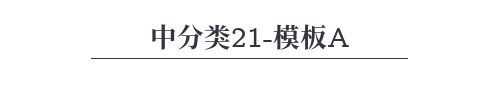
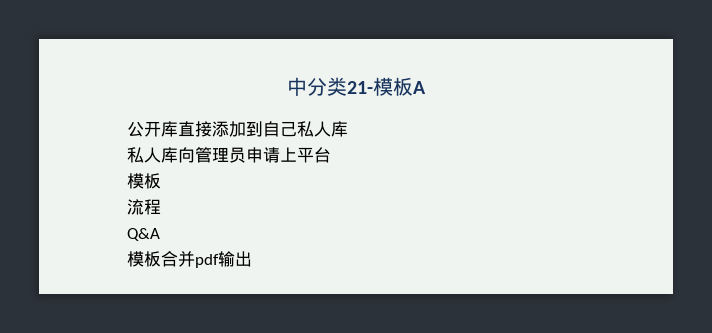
(350, 37) none -> [127,121,348,137] [127,147,331,163] [127,173,161,189] [127,199,161,215] [127,228,160,241] [127,251,252,268] // 公开库直接添加到自己私人库 // 私人库向管理员申请上平台 // 模板 // 流程 // Q&A // 模板合并pdf输出

